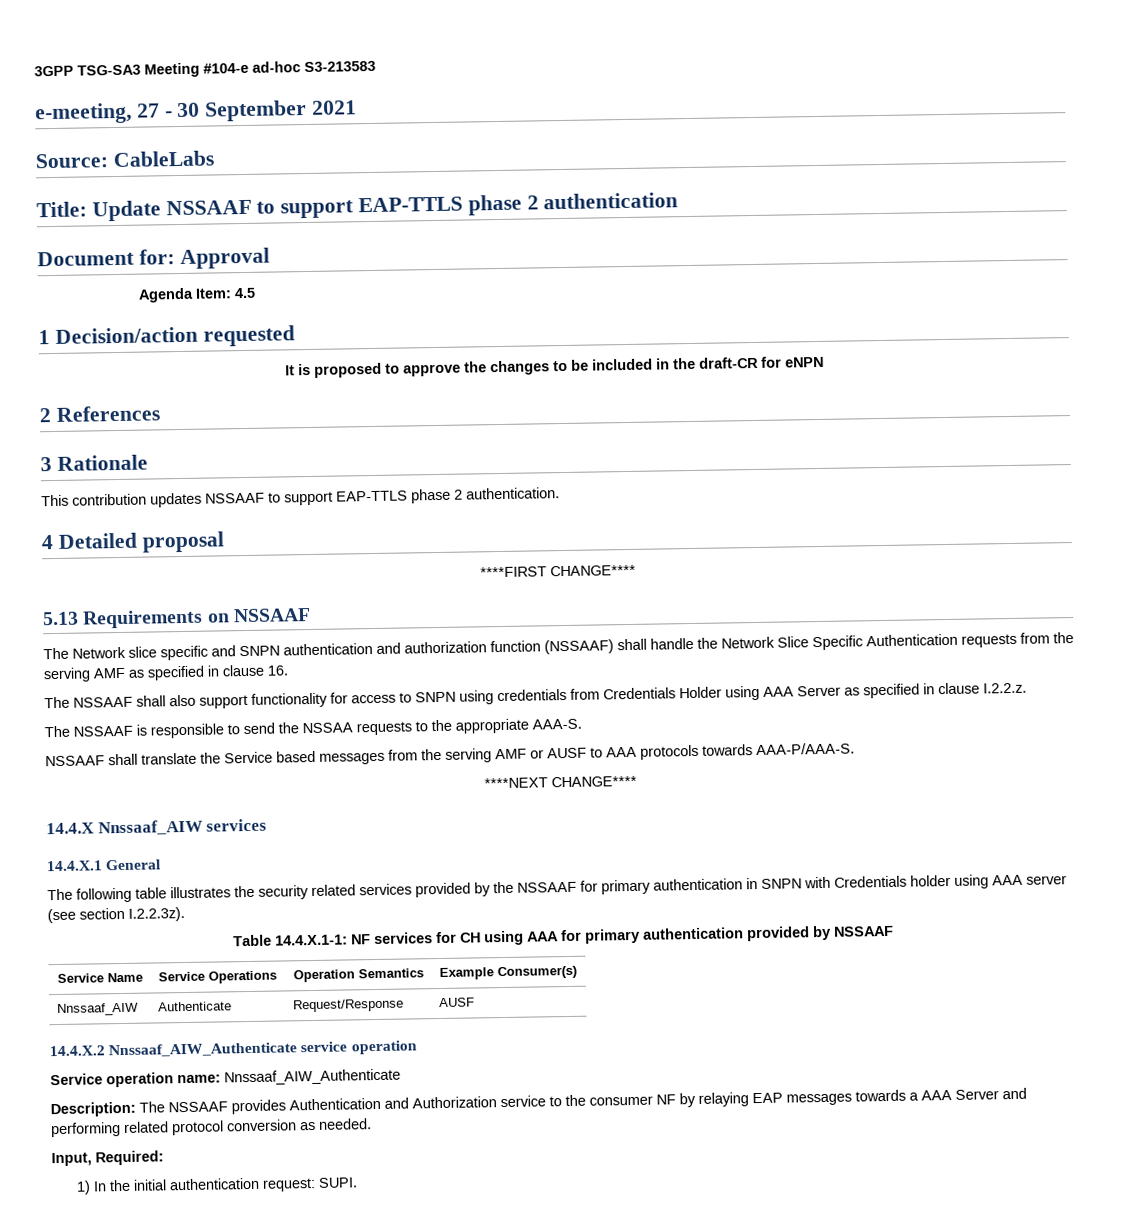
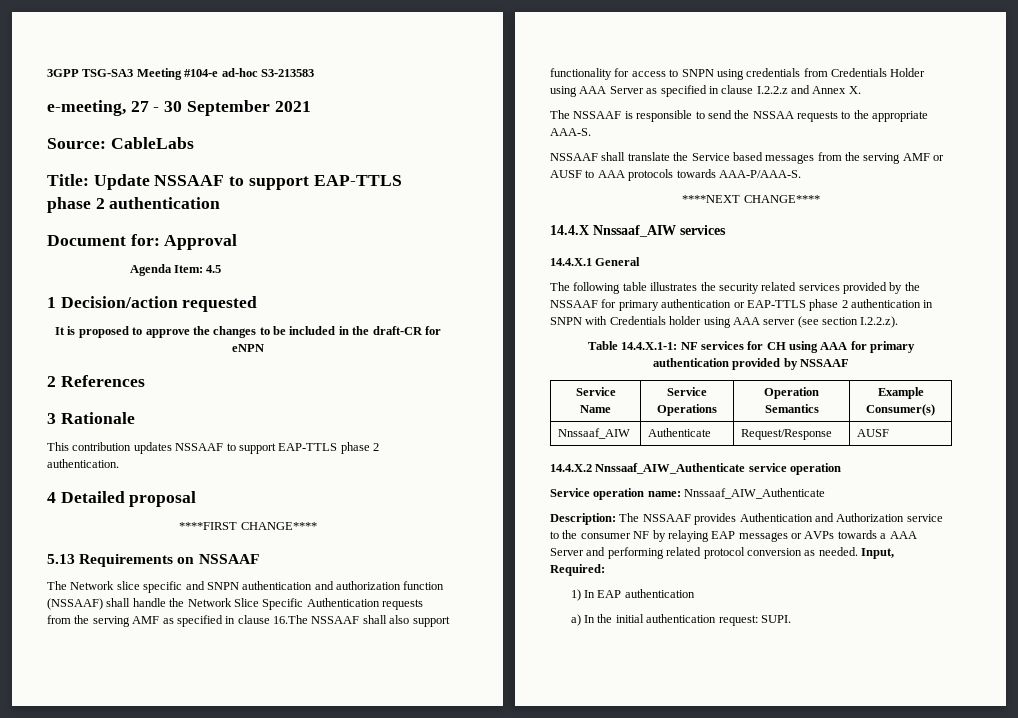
[267,665,289,676] [44,696,70,709] 16. // The -> [273,615,308,624] 16.The
[983,682,1027,694] I.2.2.z. -> [756,85,861,94] I.2.2.z and Annex X.
(743, 884) none -> [733,299,921,311] or EAP-TTLS phase 2 authentication
[128,907,185,922] I.2.2.3z). -> [860,316,899,328] I.2.2.z).
(852, 1099) none -> [791,531,835,539] or AVPs
(372, 1124) // -> (858, 551) none
(108, 1186) none -> [597,589,695,598] [570,614,596,626] EAP authentication // a) In

